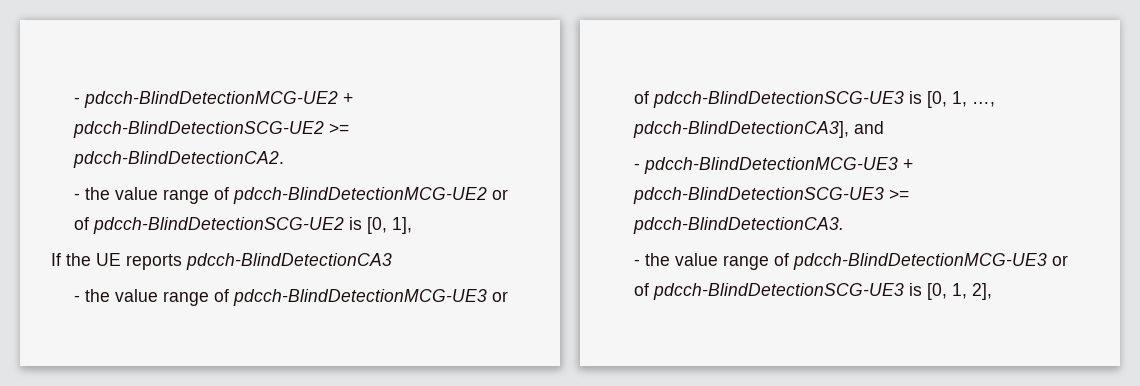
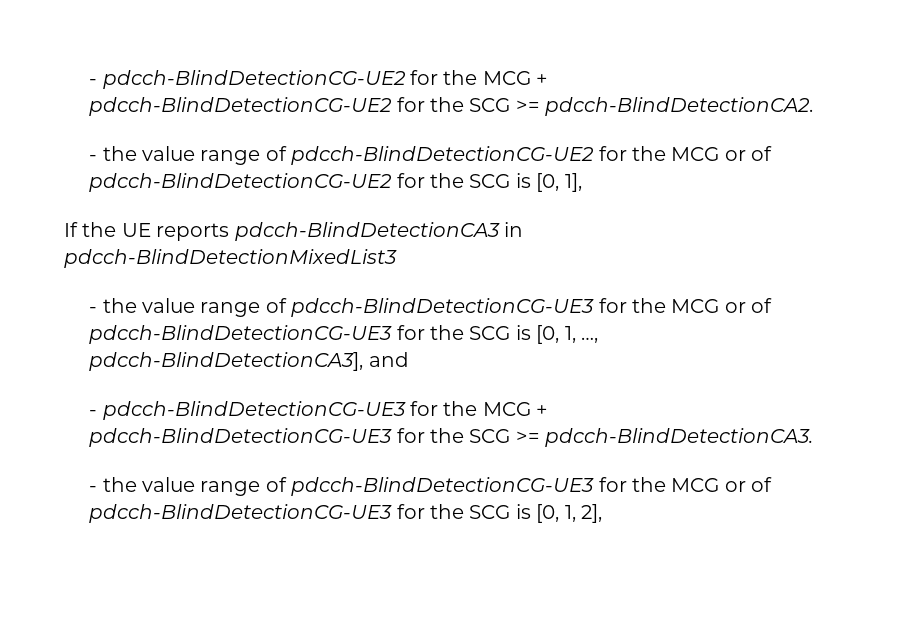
[73,91,353,108] [72,121,324,138] - pdcch-BlindDetectionMCG-UE2 + pdcch-BlindDetectionSCG-UE2 -> [89,70,549,89] [89,97,511,116] - pdcch-BlindDetectionCG-UE2 for the MCG + pdcch-BlindDetectionCG-UE2 for the SCG
[232,187,508,204] [73,217,344,234] pdcch-BlindDetectionMCG-UE2 or of pdcch-BlindDetectionSCG-UE2 -> [291,146,773,165] [89,173,511,192] pdcch-BlindDetectionCG-UE2 for the MCG or of pdcch-BlindDetectionCG-UE2 for the SCG
[73,289,508,306] [633,91,904,108] // - the value range of pdcch-BlindDetectionMCG-UE3 or of pdcch-BlindDetectionSCG-UE3 -> [504,222,523,237] [64,249,397,268] [89,298,773,317] [89,325,511,344] in pdcch-BlindDetectionMixedList3 // - the value range of pdcch-BlindDetectionCG-UE3 for the MCG or of pdcch-BlindDetectionCG-UE3 for the SCG
[643,157,913,174] [632,187,884,204] pdcch-BlindDetectionMCG-UE3 + pdcch-BlindDetectionSCG-UE3 -> [102,401,549,420] [89,428,511,447] pdcch-BlindDetectionCG-UE3 for the MCG + pdcch-BlindDetectionCG-UE3 for the SCG
[792,253,1068,270] [633,283,904,300] pdcch-BlindDetectionMCG-UE3 or of pdcch-BlindDetectionSCG-UE3 -> [291,477,773,496] [89,504,511,523] pdcch-BlindDetectionCG-UE3 for the MCG or of pdcch-BlindDetectionCG-UE3 for the SCG

